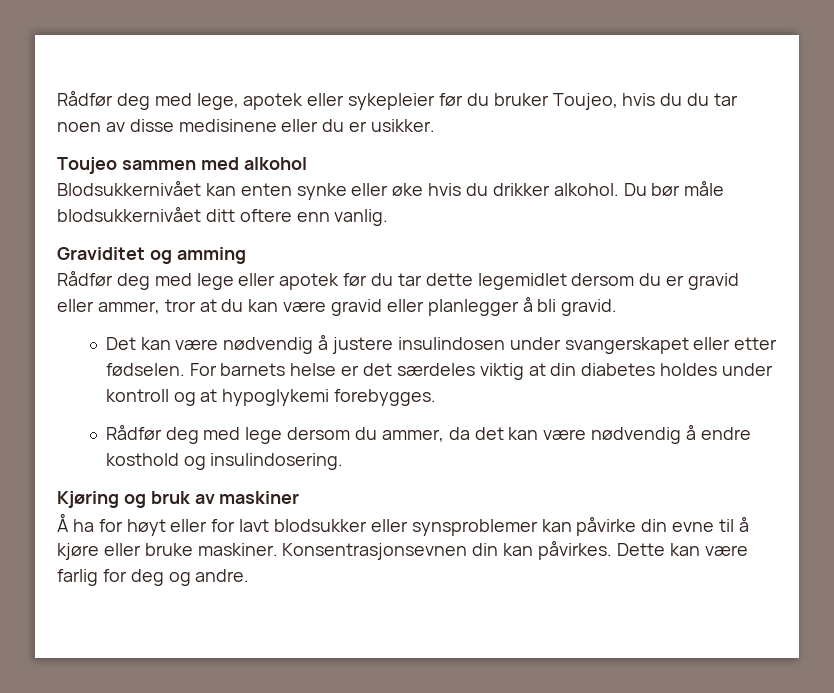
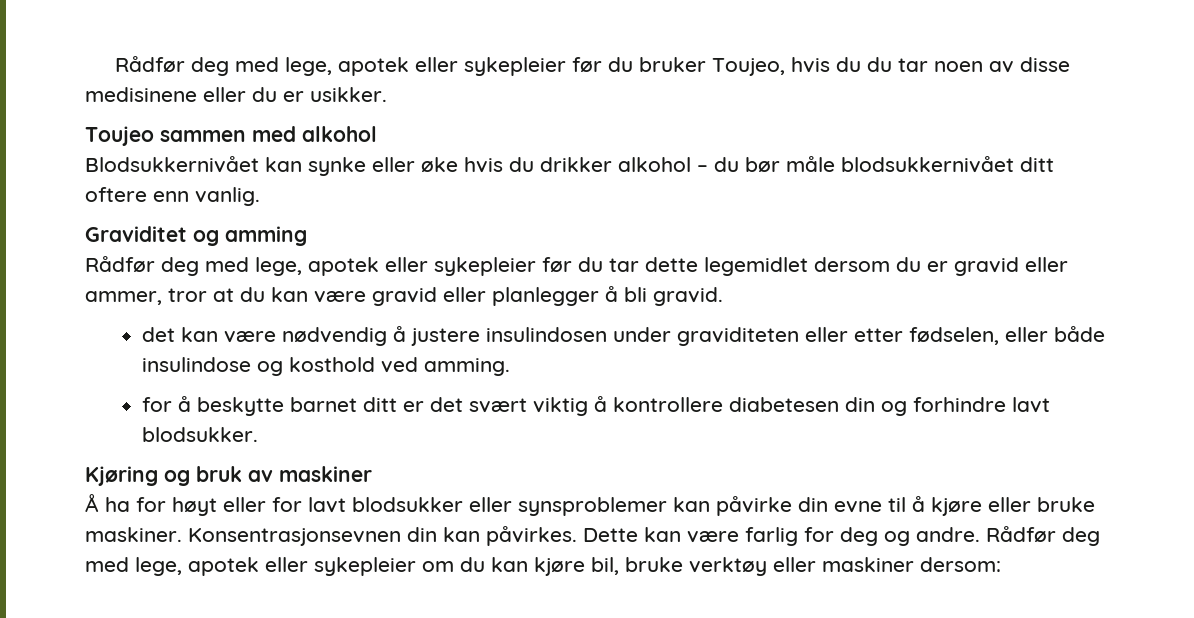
[240,183,292,196] enten -> (302, 164) none
[553,183,647,196] alkohol. Du -> [618,157,739,172] alkohol – du
[196,273,340,290] lege eller apotek -> [255,257,536,276] lege, apotek eller sykepleier
[105,337,136,350] Det -> [142,327,176,342] det
[564,337,689,354] svangerskapet -> [677,327,800,346] graviditeten
[105,363,774,380] [105,389,437,406] [105,424,751,444] [105,453,344,470] fødselen. For barnets helse er det særdeles viktig at din diabetes holdes under kontroll og at hypoglykemi forebygges. // Rådfør deg med lege dersom du ammer, da det kan være nødvendig å endre kosthold og insulindosering. -> [909,326,1106,345] [142,357,511,376] [142,396,1051,416] [142,427,259,442] fødselen, eller både insulindose og kosthold ved amming. // for å beskytte barnet ditt er det svært viktig å kontrollere diabetesen din og forhindre lavt blodsukker.
(250, 575) none -> [986,526,1100,546] [85,557,1001,576] Rådfør deg med lege, apotek eller sykepleier om du kan kjøre bil, bruke verktøy eller maskiner dersom:

